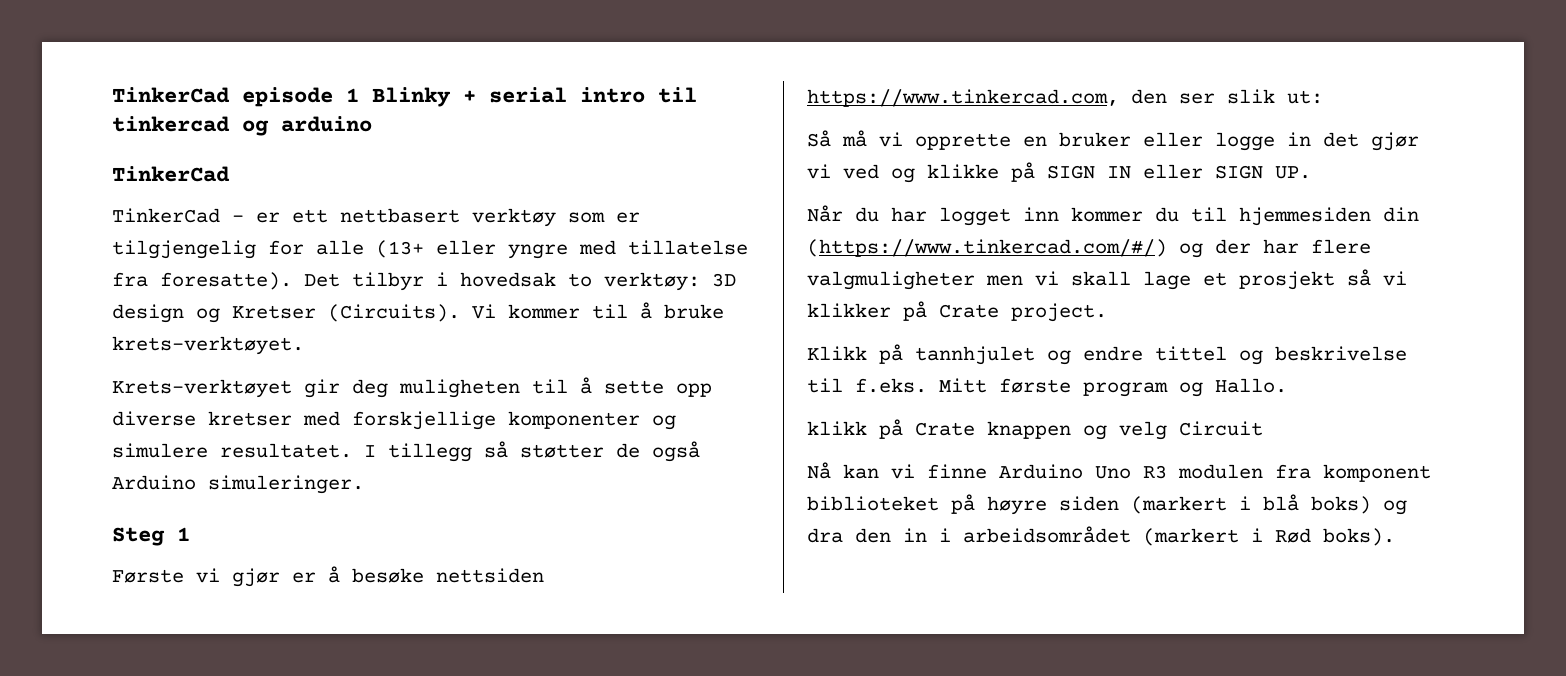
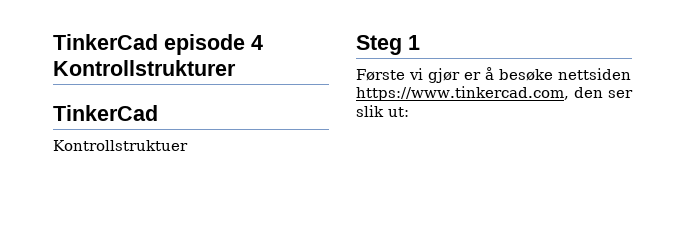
[346,87,697,107] [112,116,372,136] [112,166,230,182] [112,208,640,227] [112,240,748,259] [112,272,736,291] [112,302,724,323] [112,336,304,355] [112,377,712,398] [112,411,676,430] [112,441,700,462] [112,475,364,494] 1 Blinky + serial intro til tinkercad og arduino // TinkerCad // TinkerCad – er ett nettbasert verktøy som er tilgjengelig for alle (13+ eller yngre med tillatelse fra foresatte). Det tilbyr i hovedsak to verktøy: 3D design og Kretser (Circuits). Vi kommer til å bruke krets-verktøyet. // Krets-verktøyet gir deg muligheten til å sette opp diverse kretser med forskjellige komponenter og simulere resultatet. I tillegg så støtter de også Arduino simuleringer. -> [251,35,263,50] [53,60,236,76] [53,105,158,121] [53,140,188,151] 4 Kontrollstrukturer // TinkerCad // Kontrollstruktuer
[807,130,1419,151] [807,162,1311,183] [807,205,1419,226] [807,239,1371,258] [807,269,1407,290] [807,301,1107,322] [807,344,1407,365] [807,378,1287,397] [807,419,1263,440] [807,462,1431,482] [807,494,1407,515] [807,526,1395,546] // Så må vi opprette en bruker eller logge in det gjør vi ved og klikke på SIGN IN eller SIGN UP. // Når du har logget inn kommer du til hjemmesiden din (https://www.tinkercad.com/#/) og der har flere valgmuligheter men vi skall lage et prosjekt så vi klikker på Crate project. // Klikk på tannhjulet og endre tittel og beskrivelse til f.eks. Mitt første program og Hallo. // klikk på Crate knappen og velg Circuit // Nå kan vi finne Arduino Uno R3 modulen fra komponent biblioteket på høyre siden (markert i blå boks) og dra den in i arbeidsområdet (markert i Rød boks). -> (409, 112) none

